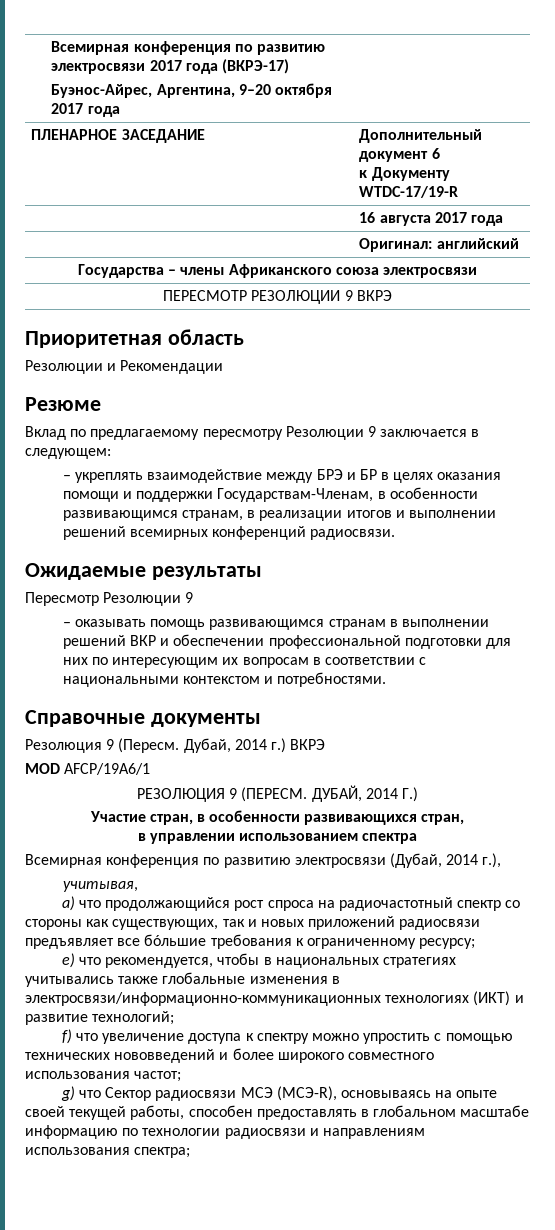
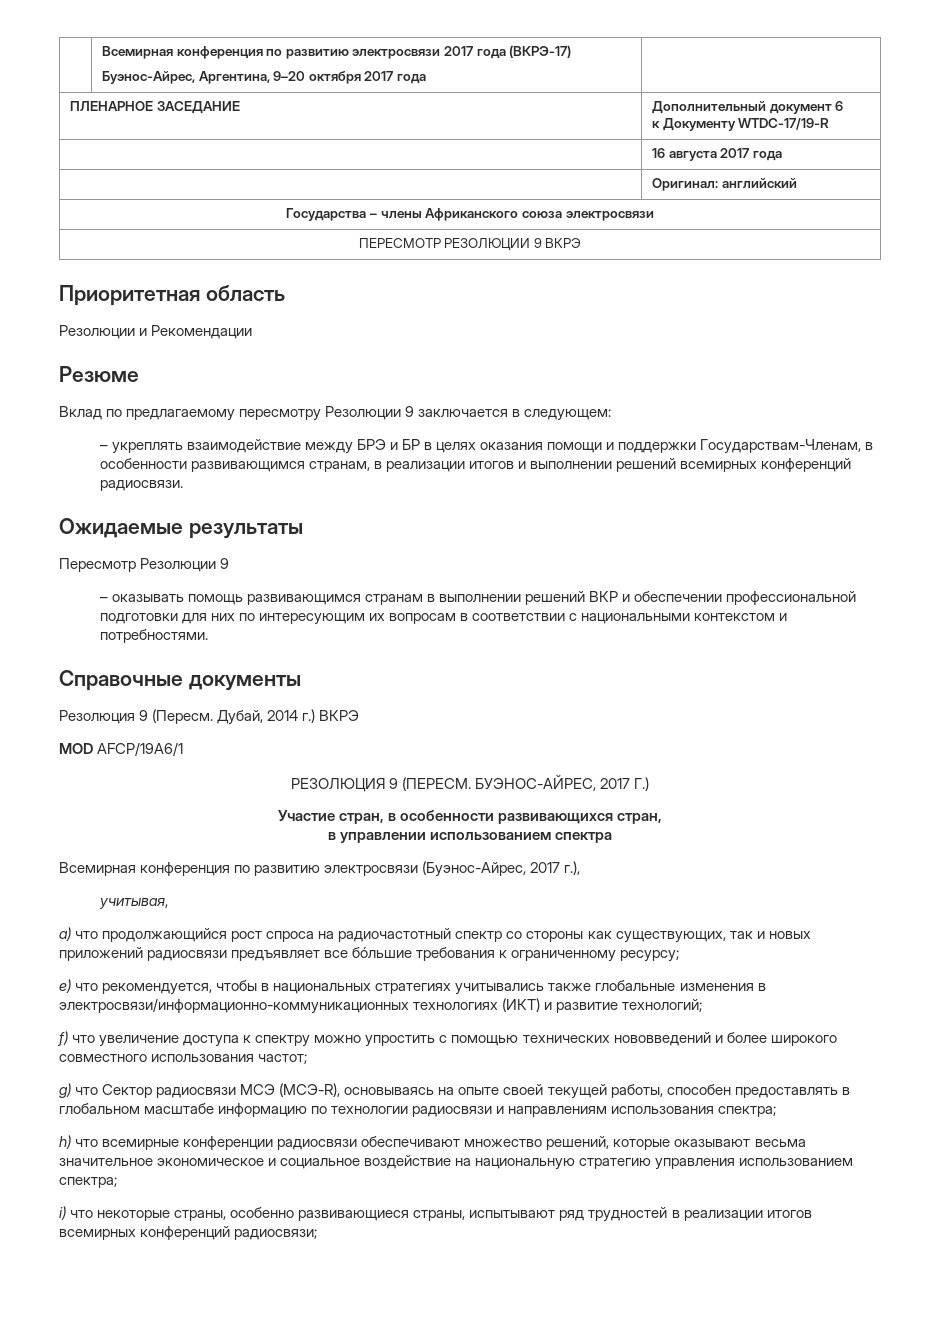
[311,785,398,802] ДУБАЙ, 2014 -> [475,774,631,791] БУЭНОС-АЙРЕС, 2017
[389,853,479,868] (Дубай, 2014 -> [422,861,561,877] (Буэнос-Айрес, 2017
(191, 1152) none -> [59,1135,806,1150] [59,1155,854,1170] [59,1177,117,1188] [59,1206,812,1222] [59,1226,318,1240] // h) что всемирные конференции радиосвязи обеспечивают множество решений, которые оказывают весьма значительное экономическое и социальное воздействие на национальную стратегию управления использованием спектра; // i) что некоторые страны, особенно развивающиеся страны, испытывают ряд трудностей в реализации итогов всемирных конференций радиосвязи;

